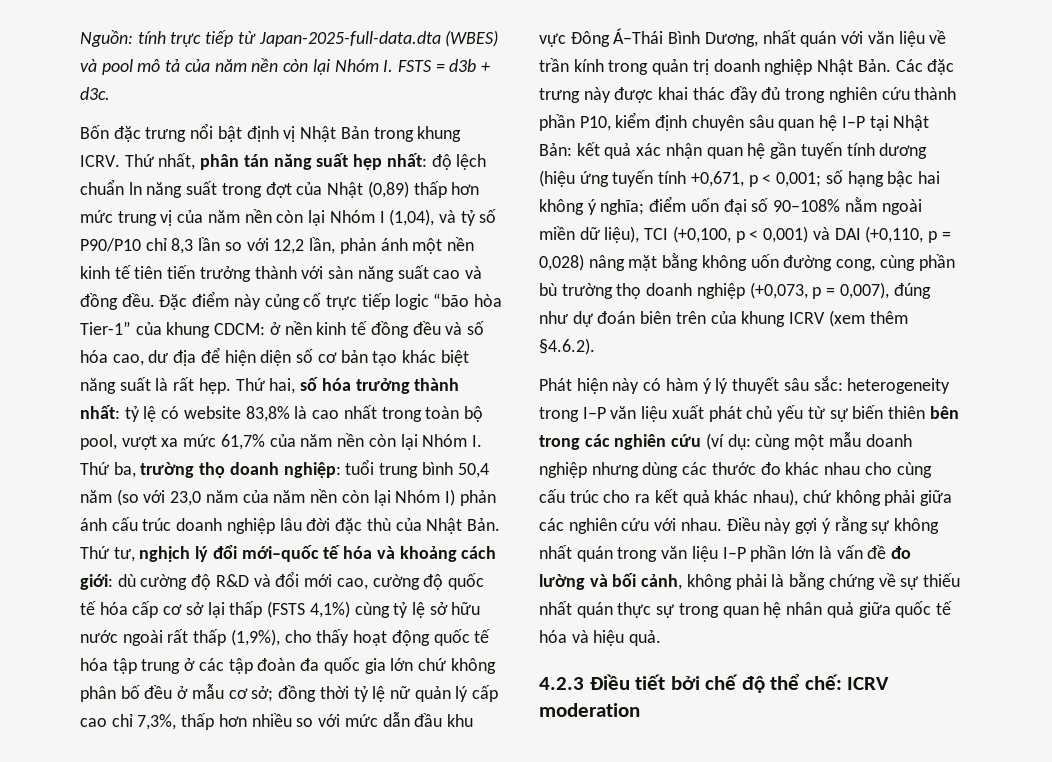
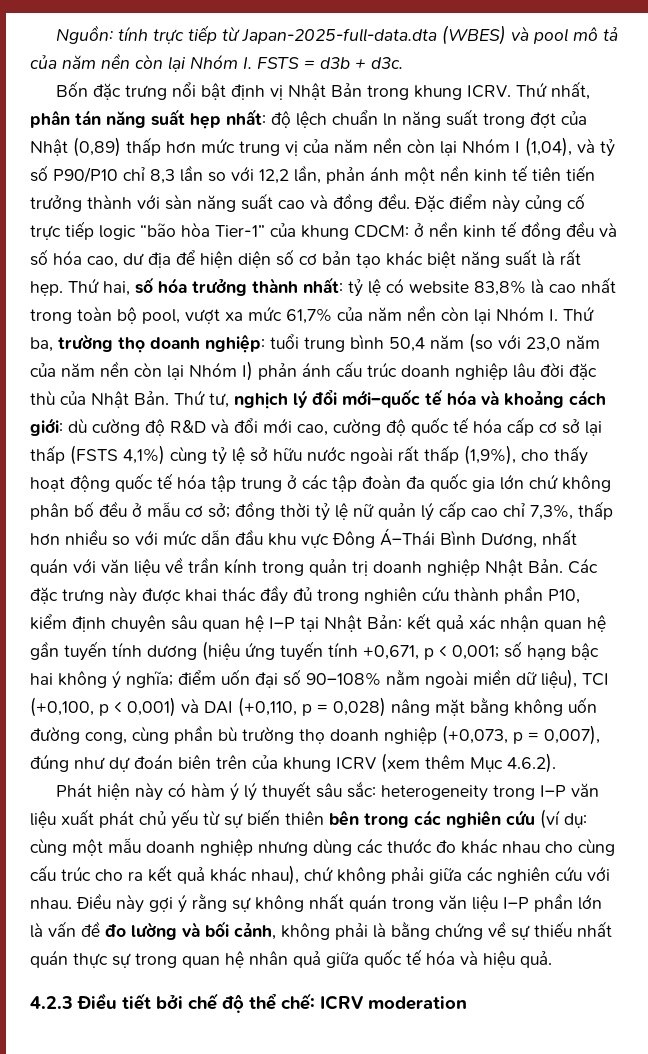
[539,338,595,355] §4.6.2). -> [470,753,556,773] Mục 4.6.2).

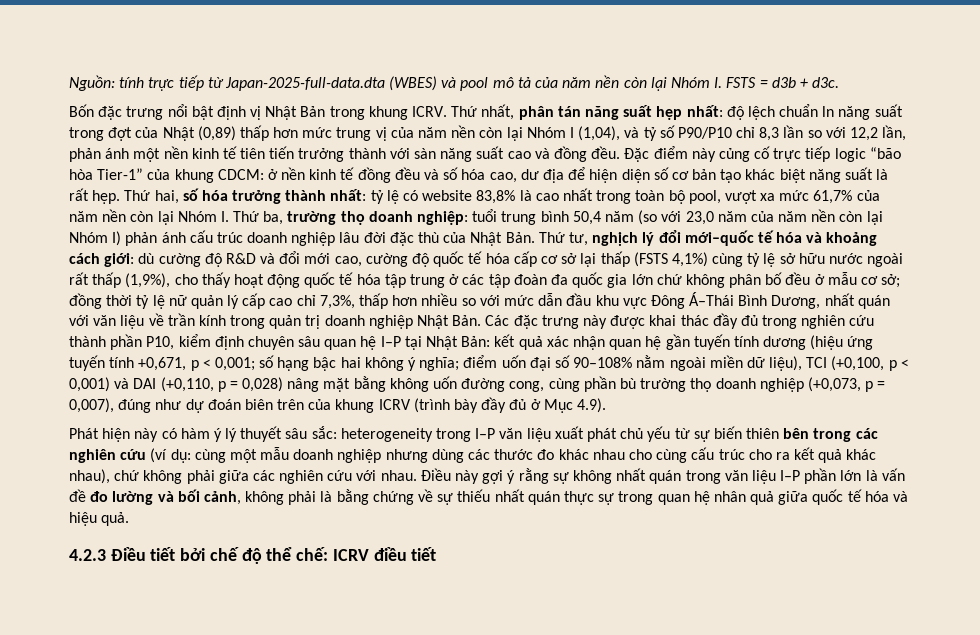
[381,753,556,773] (xem thêm Mục 4.6.2). -> [413,397,606,413] (trình bày đầy đủ ở Mục 4.9).
[368,996,467,1010] moderation -> [373,547,437,561] điều tiết

